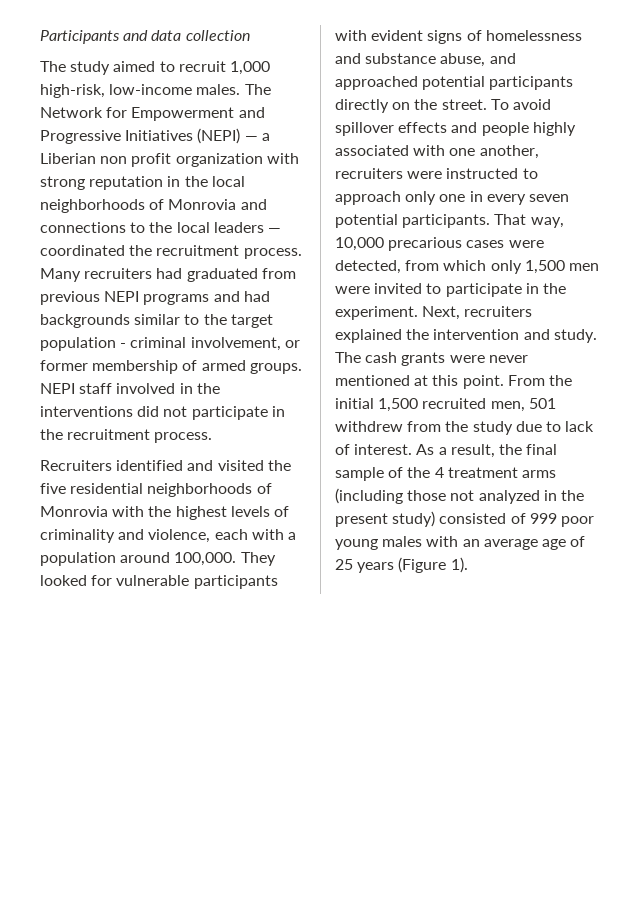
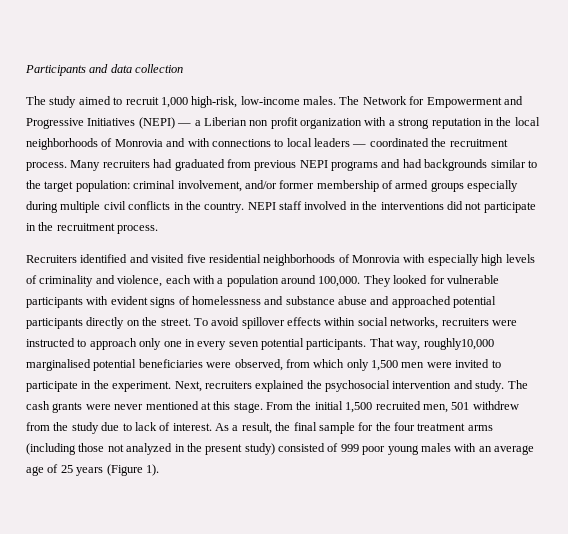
(299, 158) none -> [388,120,395,126] a
(267, 204) none -> [187,138,210,147] with
[149,222,173,233] the -> (284, 143) none
[40,337,127,351] population - -> [75,180,130,192] population:
[284,340,300,348] or -> [244,180,277,189] and/or
[249,363,302,374] groups. -> [430,180,519,192] [26,201,245,213] groups especially during multiple civil conflicts in the country.
[267,460,291,471] the -> (185, 258) none
[148,506,227,520] the highest -> [427,254,504,266] especially high
[440,53,486,67] abuse, -> [338,296,367,305] abuse
[451,122,576,136] [335,145,539,159] and people highly associated with one another, -> [324,317,439,329] within social networks,
[335,237,544,251] [335,260,401,274] 10,000 precarious cases were detected, -> [423,338,494,350] [26,359,283,371] roughly10,000 marginalised potential beneficiaries were observed,
(430, 334) none -> [325,380,390,392] psychosocial
[462,375,504,389] point. -> [233,402,263,413] stage.
[388,467,444,478] of the 4 -> [358,422,415,431] for the four

